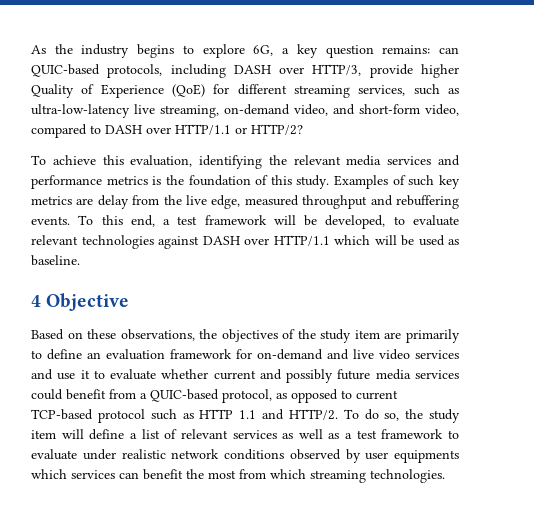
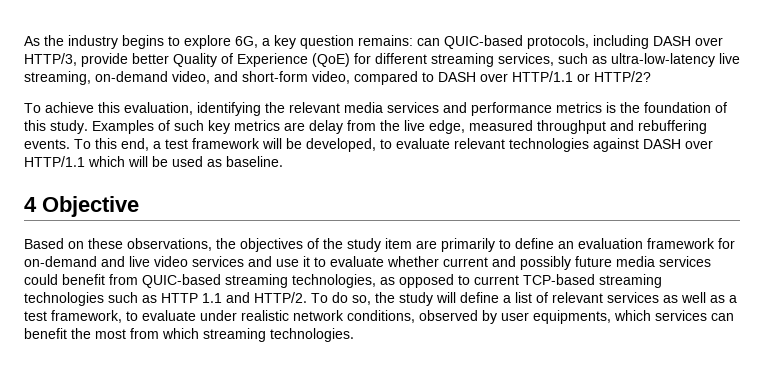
[420,64,459,78] higher -> [132,53,169,64] better
[140,389,272,403] a QUIC-based protocol, -> [142,274,376,288] QUIC-based streaming technologies,
[97,409,145,423] protocol -> [599,274,662,288] [24,292,104,306] streaming technologies
[31,430,56,439] item -> (433, 299) none
[381,429,444,439] framework -> [51,310,122,323] framework,
[224,449,284,460] conditions -> [347,310,415,323] conditions,
[394,450,459,463] equipments -> [533,310,611,324] equipments,

